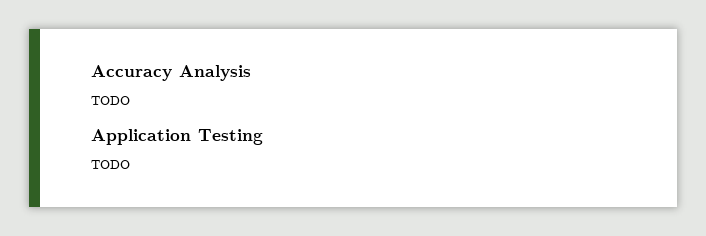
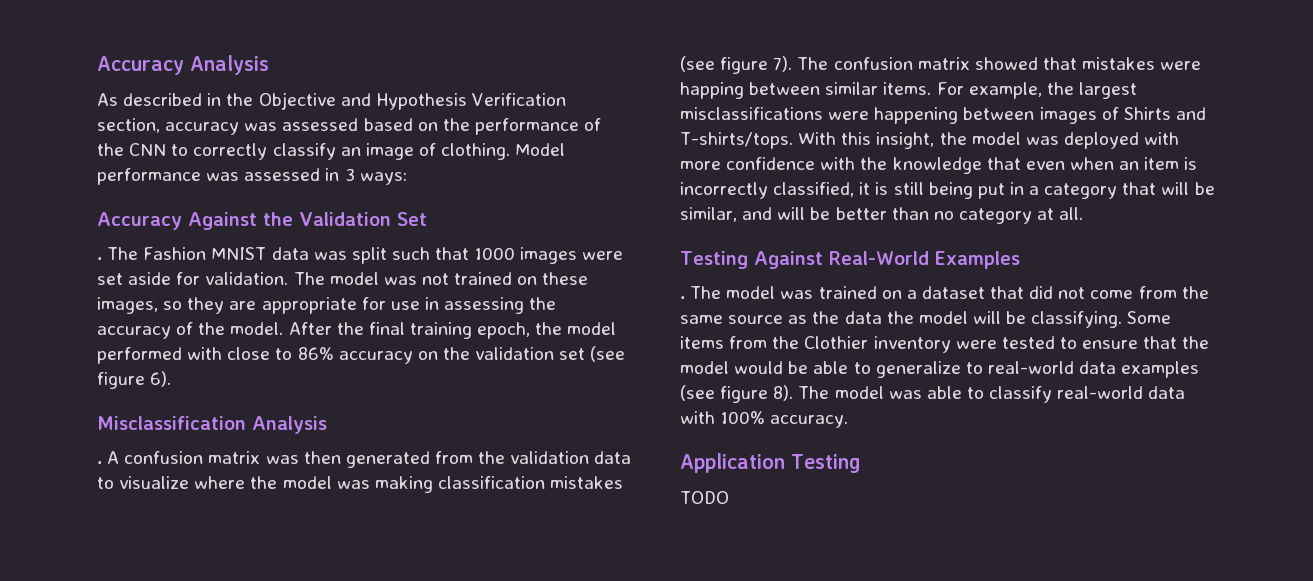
[91,96,130,105] TODO -> [97,92,566,110] [97,118,602,135] [97,143,566,160] [97,168,407,185] [97,212,427,230] [97,247,624,264] [97,272,589,285] [97,297,557,314] [97,322,617,339] [97,346,626,364] [97,371,172,389] [97,416,327,434] [97,451,632,468] [97,476,624,493] [680,56,1202,74] [680,82,1137,99] [680,107,1206,124] [680,132,1180,149] [680,157,1198,174] [680,182,1215,199] [680,207,1084,224] [680,251,1020,269] [680,286,1209,299] [680,311,1172,328] [680,336,1210,353] [680,361,1200,378] [680,385,1186,403] [680,411,849,428] As described in the Objective and Hypothesis Verification section, accuracy was assessed based on the performance of the CNN to correctly classify an image of clothing. Model performance was assessed in 3 ways: // Accuracy Against the Validation Set // . The Fashion MNIST data was split such that 1000 images were set aside for validation. The model was not trained on these images, so they are appropriate for use in assessing the accuracy of the model. After the final training epoch, the model performed with close to 86% accuracy on the validation set (see figure 6). // Misclassification Analysis // . A confusion matrix was then generated from the validation data to visualize where the model was making classification mistakes (see figure 7). The confusion matrix showed that mistakes were happing between similar items. For example, the largest misclassifications were happening between images of Shirts and T-shirts/tops. With this insight, the model was deployed with more confidence with the knowledge that even when an item is incorrectly classified, it is still being put in a category that will be similar, and will be better than no category at all. // Testing Against Real-World Examples // . The model was trained on a dataset that did not come from the same source as the data the model will be classifying. Some items from the Clothier inventory were tested to ensure that the model would be able to generalize to real-world data examples (see figure 8). The model was able to classify real-world data with 100% accuracy.

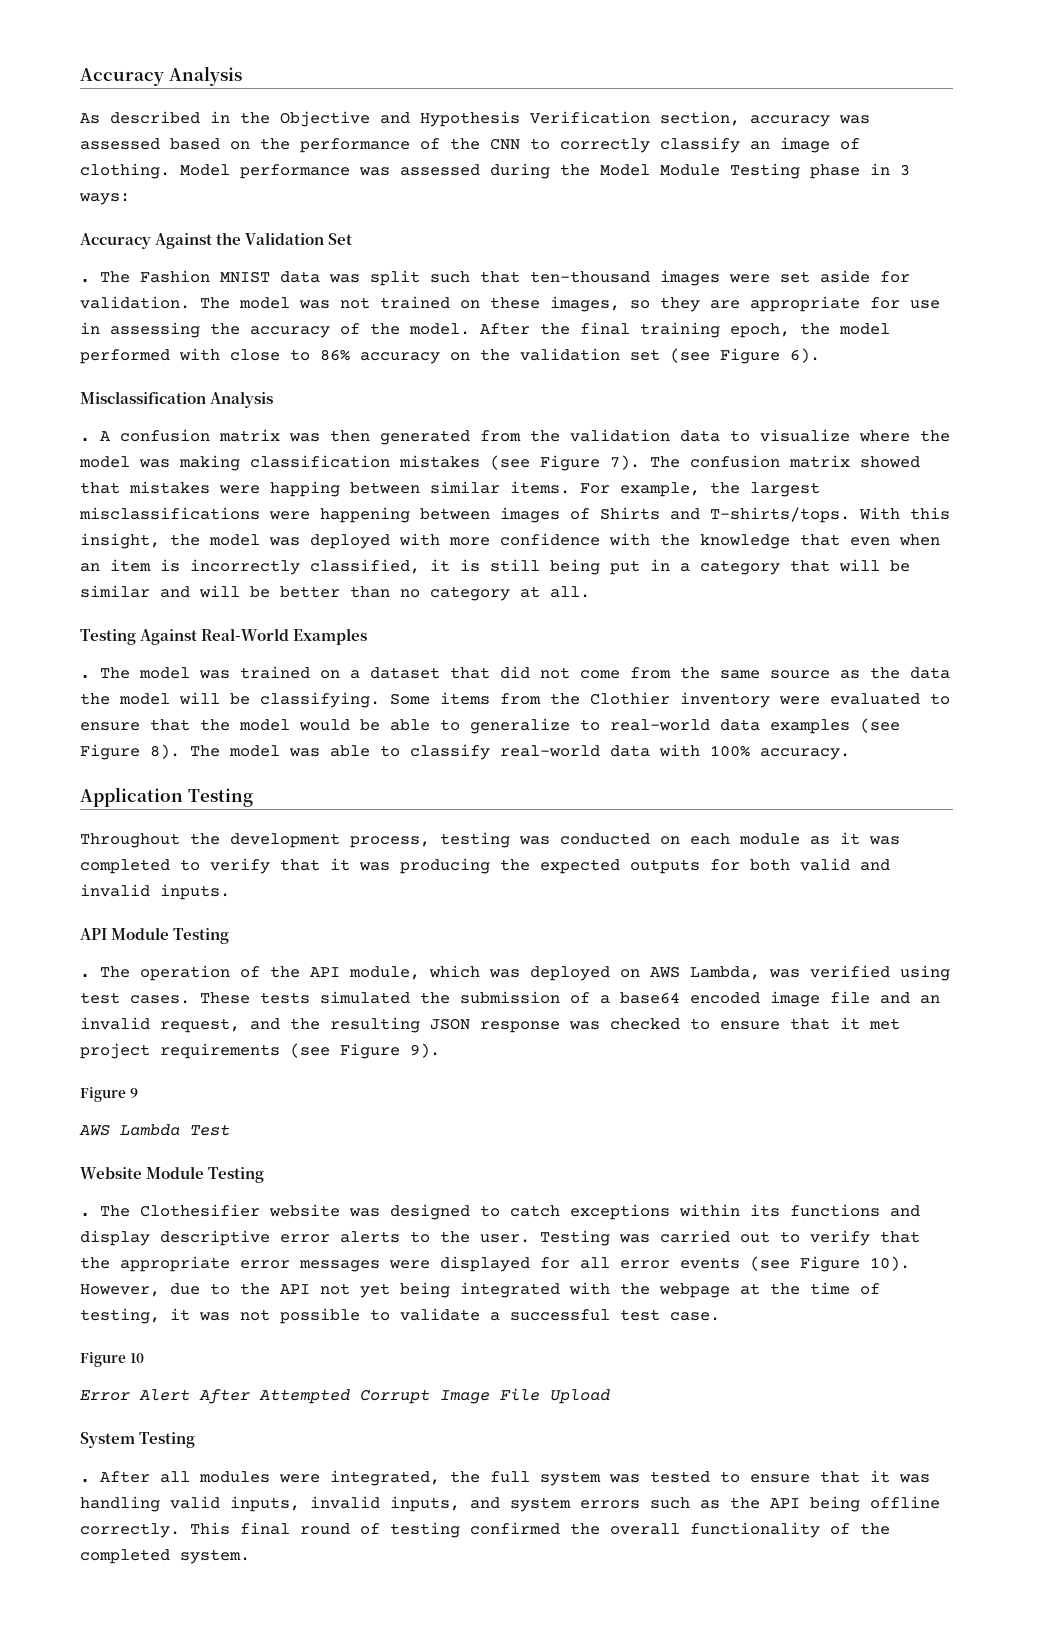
(321, 174) none -> [490,163,860,179] during the Model Module Testing phase
[474,247,516,260] 1000 -> [530,271,650,283] ten-thousand
[97,372,145,389] figure -> [720,348,780,364] Figure
[720,57,769,74] figure -> [540,455,600,471] Figure
[680,207,737,222] similar, -> [80,585,150,598] similar
[1001,336,1055,349] tested -> [830,693,920,705] evaluated
[720,386,769,403] figure -> [80,744,140,760] Figure
[680,491,729,504] TODO -> [80,832,900,848] [80,858,890,874] [80,884,230,900] [80,927,230,944] [80,965,950,981] [80,991,940,1007] [80,1017,900,1033] [80,1043,440,1059] [80,1087,138,1102] [79,1124,230,1136] [80,1166,265,1183] [80,1204,920,1220] [80,1230,920,1246] [80,1256,910,1272] [80,1282,880,1298] [80,1308,720,1324] [80,1352,144,1367] [80,1388,610,1404] [80,1432,196,1448] [80,1470,930,1486] [80,1496,940,1512] [80,1522,890,1538] [80,1549,250,1564] Throughout the development process, testing was conducted on each module as it was completed to verify that it was producing the expected outputs for both valid and invalid inputs. // API Module Testing // . The operation of the API module, which was deployed on AWS Lambda, was verified using test cases. These tests simulated the submission of a base64 encoded image file and an invalid request, and the resulting JSON response was checked to ensure that it met project requirements (see Figure 9). // Figure 9 // AWS Lambda Test // Website Module Testing // . The Clothesifier website was designed to catch exceptions within its functions and display descriptive error alerts to the user. Testing was carried out to verify that the appropriate error messages were displayed for all error events (see Figure 10). However, due to the API not yet being integrated with the webpage at the time of testing, it was not possible to validate a successful test case. // Figure 10 // Error Alert After Attempted Corrupt Image File Upload // System Testing // . After all modules were integrated, the full system was tested to ensure that it was handling valid inputs, invalid inputs, and system errors such as the API being offline correctly. This final round of testing confirmed the overall functionality of the completed system.

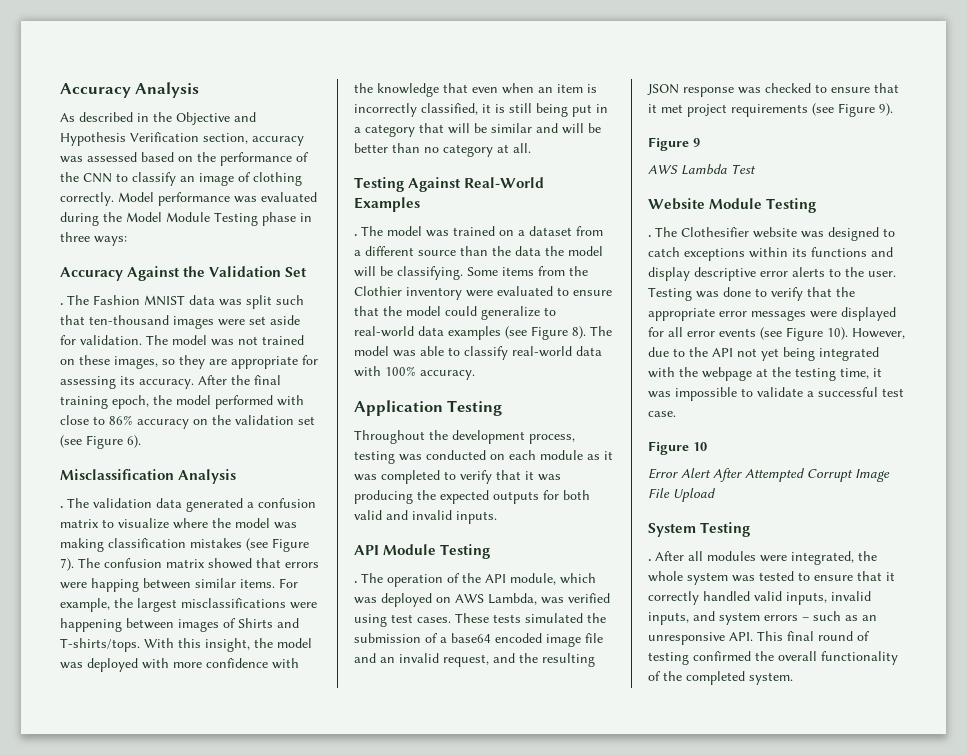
[560,138,650,153] correctly -> (128, 177) none
[80,163,170,179] clothing. -> [253,172,302,186] [60,192,114,206] clothing correctly.
[400,164,480,176] assessed -> [261,192,317,202] evaluated
[900,164,910,176] 3 -> [60,232,90,242] three
[910,300,940,309] [80,322,470,338] use in assessing the accuracy of the model. -> [60,376,194,389] assessing its accuracy.
[100,429,720,445] A confusion matrix was then generated from the validation data -> [67,498,316,512] [60,519,99,528] The validation data generated a confusion matrix
[129,481,210,494] mistakes -> [285,562,319,568] errors
[450,666,860,679] that did not come from the same source as -> [576,226,603,236] [354,246,488,256] from a different source than
[299,719,460,731] would be able to -> [445,306,477,316] could
[660,1230,770,1243] carried out -> [723,287,751,297] done
[810,1282,880,1295] [80,1308,360,1324] time of testing, it was not possible -> [795,368,882,381] [648,387,737,401] testing time, it was impossible
[490,1471,530,1483] full -> [648,571,683,582] whole
[899,1474,930,1483] [80,1496,160,1512] was handling -> [648,591,750,605] correctly handled
(640, 1504) none -> [802,617,809,621] –
[730,1496,940,1512] [80,1523,180,1538] the API being offline correctly. -> [862,615,877,621] [648,632,753,645] an unresponsive API.

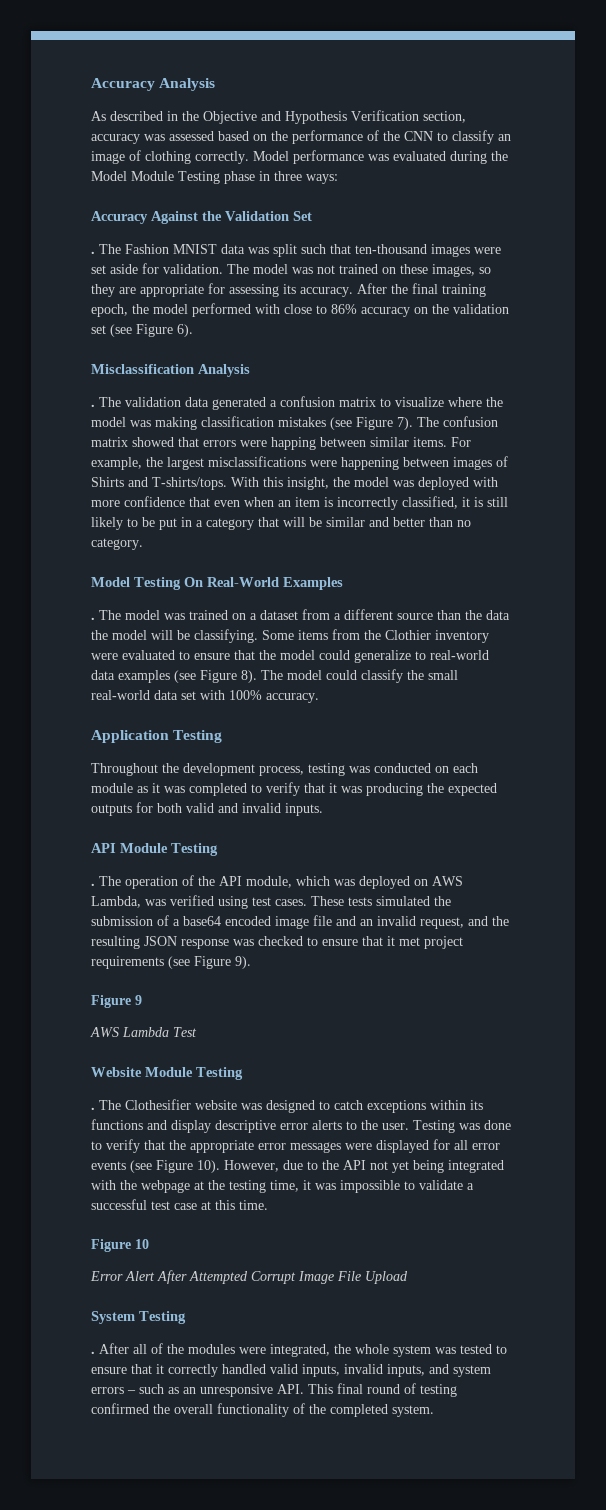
[272,658,299,669] [354,83,439,97] with the knowledge -> (185, 501) none
[536,103,568,117] being -> [91,517,155,530] likely to be
[562,123,601,134] will be -> (389, 522) none
[443,143,531,157] [354,177,462,192] category at all. // Testing Against -> [91,538,143,550] [91,577,203,590] category. // Model Testing On
[393,346,602,360] was able to classify real-world data -> [326,669,458,683] [91,690,196,700] could classify the small real-world data set
[648,411,676,417] case. -> [174,1200,268,1210] case at this time.
(703, 556) none -> [151,1343,184,1354] of the

